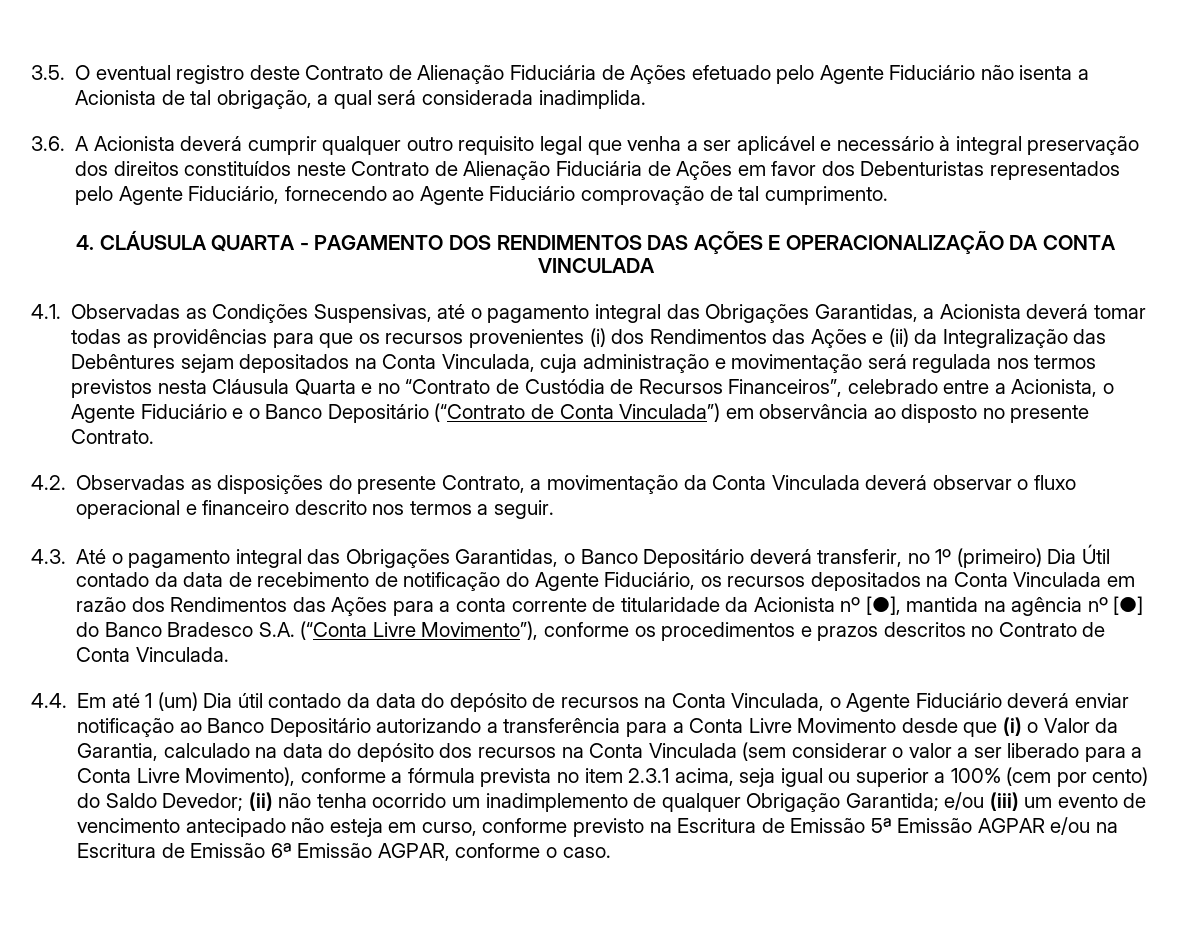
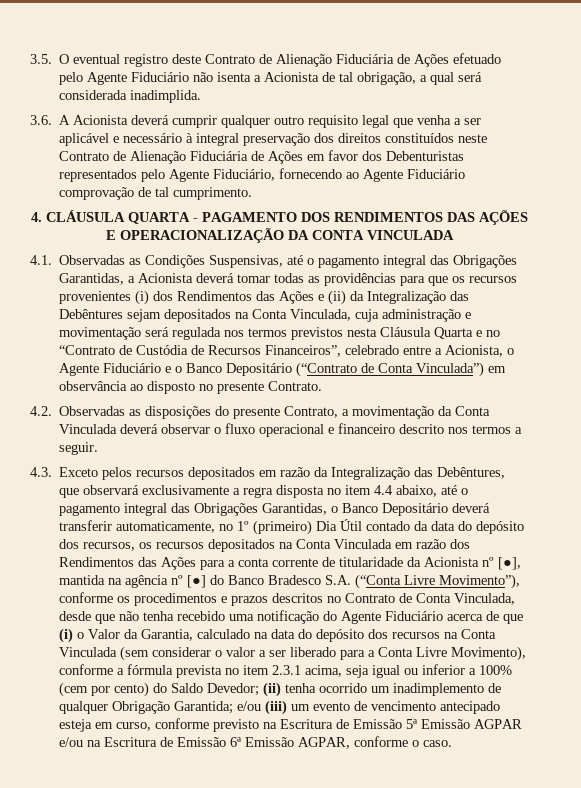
[76,549,107,564] Até -> [59,467,506,480] [59,485,458,498] Exceto pelos recursos depositados em razão da Integralização das Debêntures, que observará exclusivamente a regra disposta no item 4.4 abaixo, até
[817,549,903,567] transferir, -> [59,520,216,533] transferir automaticamente,
[228,572,696,591] de recebimento de notificação do Agente Fiduciário, -> [458,521,525,534] [59,539,136,551] do depósito dos recursos,
[135,647,229,662] [31,692,1129,712] [77,718,958,737] Vinculada. // 4.4. Em até 1 (um) Dia útil contado da data do depósito de recursos na Conta Vinculada, o Agente Fiduciário deverá enviar notificação ao Banco Depositário autorizando a transferência para a Conta Livre Movimento desde -> [454,593,516,605] [59,610,500,624] Vinculada, desde que não tenha recebido uma notificação do Agente Fiduciário acerca de
[855,768,929,787] superior -> [422,664,466,675] inferior
[278,793,312,808] não -> (282, 689) none
[291,818,325,833] não -> (501, 707) none

